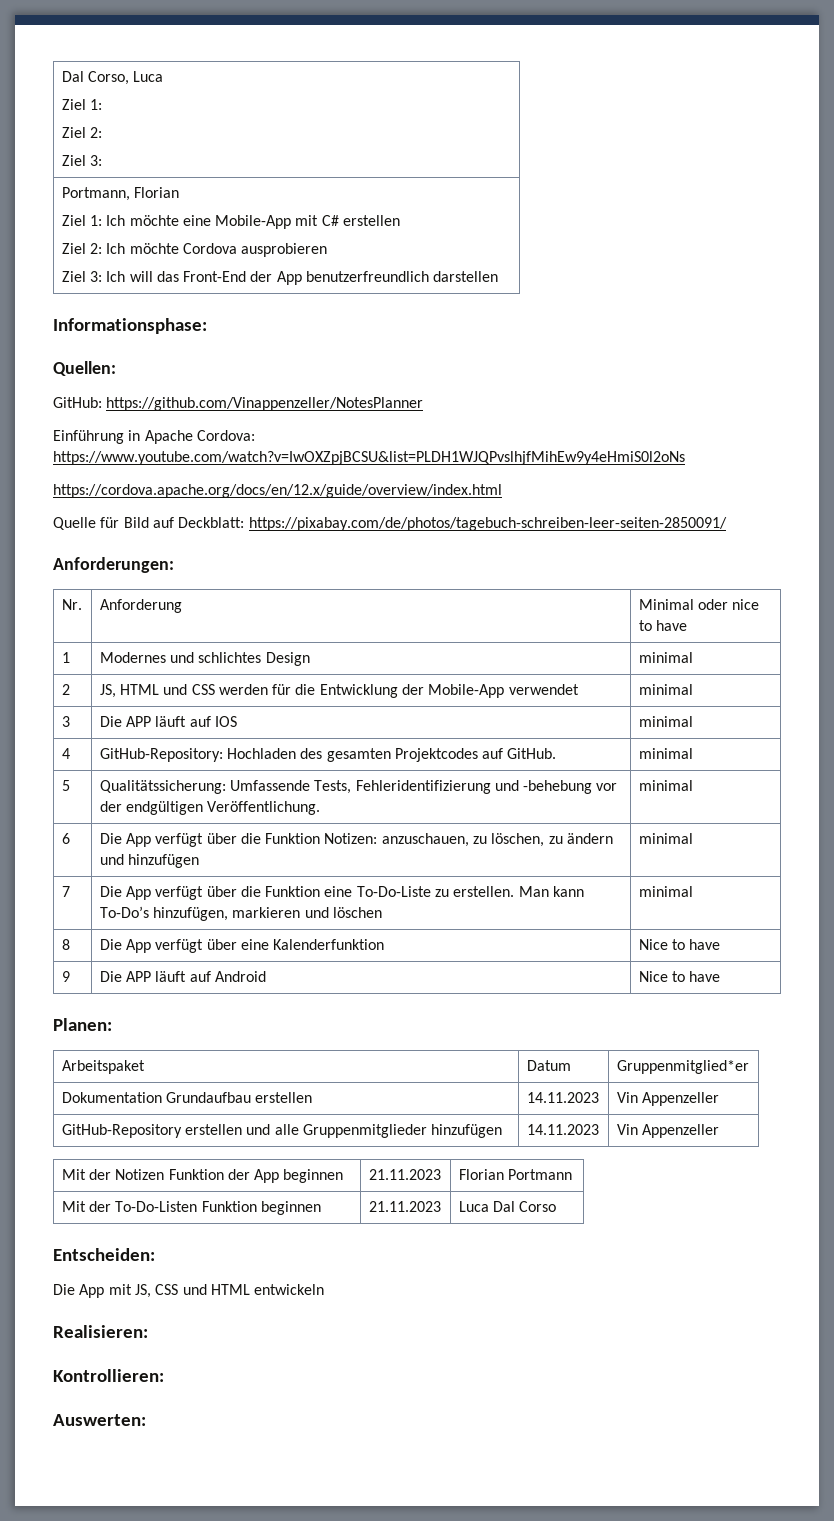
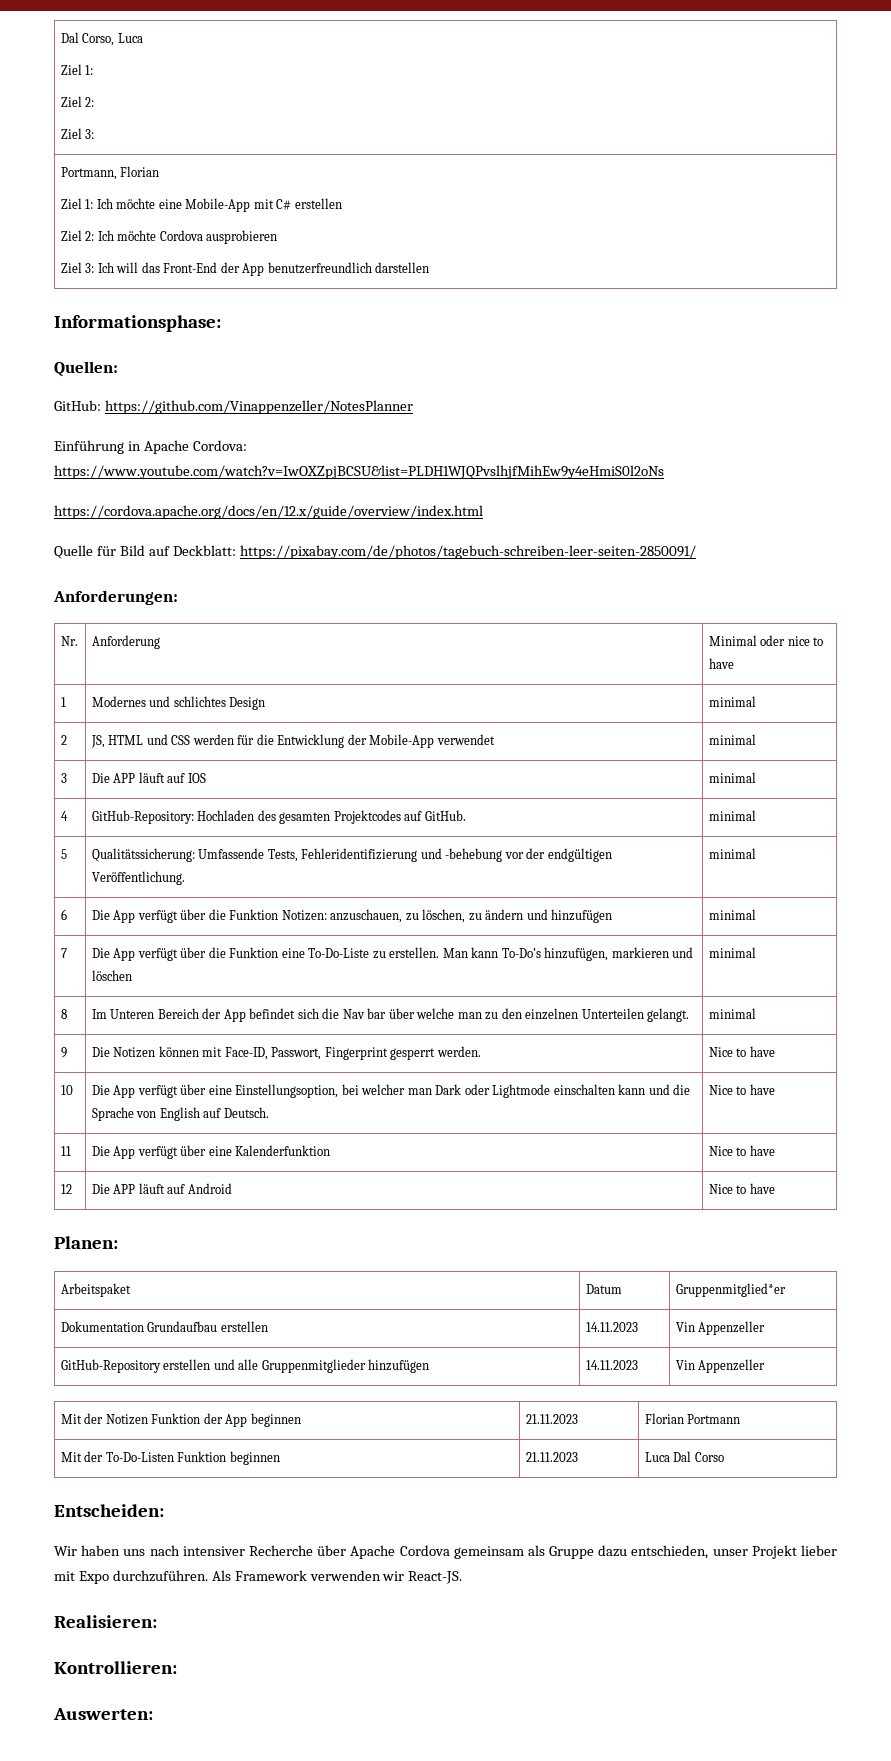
(70, 944) none -> [91,1008,690,1022] [708,1008,756,1019] [60,1047,67,1058] [91,1046,481,1060] [708,1046,775,1057] [60,1085,73,1095] [91,1084,691,1098] [91,1107,269,1121] [708,1084,775,1095] [60,1146,71,1156] | Im Unteren Bereich der App befindet sich die Nav bar über welche man zu den einzelnen Unterteilen gelangt. | minimal // 9 | Die Notizen können mit Face-ID, Passwort, Fingerprint gesperrt werden. | Nice to have // 10 | Die App verfügt über eine Einstellungsoption, bei welcher man Dark oder Lightmode einschalten kann und die Sprache von English auf Deutsch. | Nice to have // 11
[61,971,70,982] 9 -> [60,1184,72,1194] 12
[53,1284,325,1298] Die App mit JS, CSS und HTML entwickeln -> [54,1545,837,1559] [54,1570,463,1584] Wir haben uns nach intensiver Recherche über Apache Cordova gemeinsam als Gruppe dazu entschieden, unser Projekt lieber mit Expo durchzuführen. Als Framework verwenden wir React-JS.

